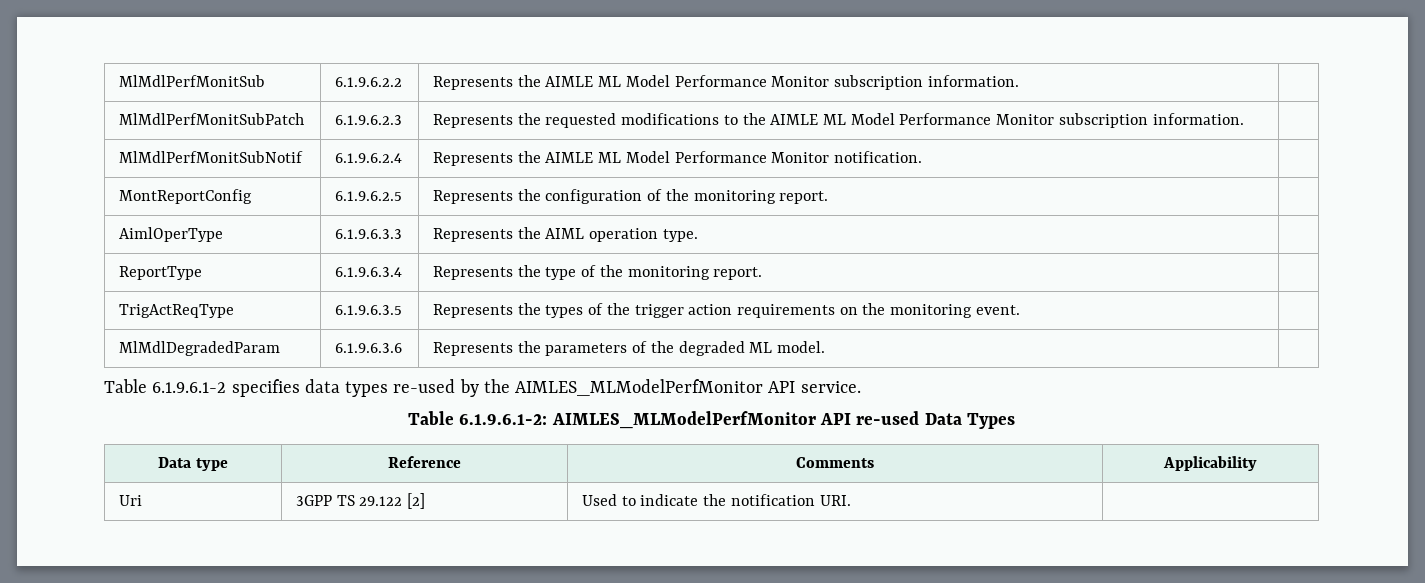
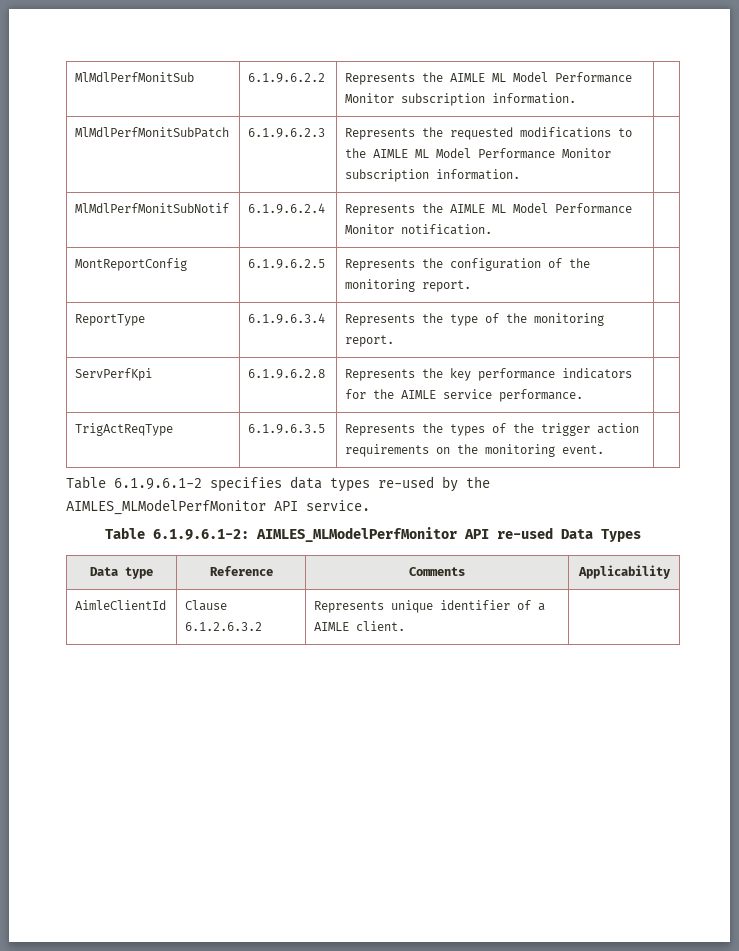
[118,227,223,242] [334,229,402,239] [432,227,698,242] // AimlOperType | 6.1.9.6.3.3 | Represents the AIML operation type. | -> (472, 286) none
(763, 273) none -> [75,368,153,381] [248,369,326,379] [345,368,633,381] [345,389,584,402] // ServPerfKpi | 6.1.9.6.2.8 | Represents the key performance indicators for the AIMLE service performance. |
[118,341,280,356] [334,343,402,353] [432,341,825,356] // MlMdlDegradedParam | 6.1.9.6.3.6 | Represents the parameters of the degraded ML model. | -> (605, 449) none
[118,495,142,506] [295,493,426,509] [581,494,851,506] Uri | 3GPP TS 29.122 [2] | Used to indicate the notification URI. -> [75,600,167,610] [185,600,228,611] [185,622,263,631] [314,600,546,613] [314,621,406,631] AimleClientId | Clause 6.1.2.6.3.2 | Represents unique identifier of a AIMLE client.

